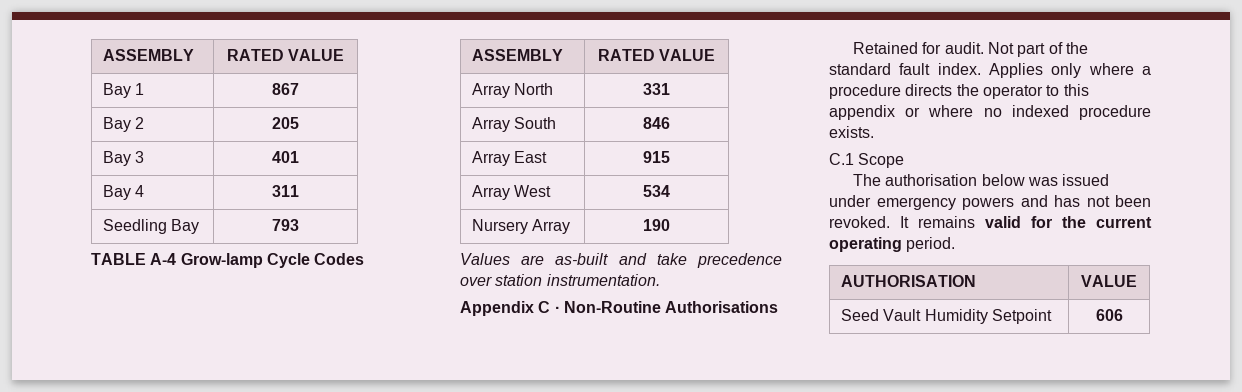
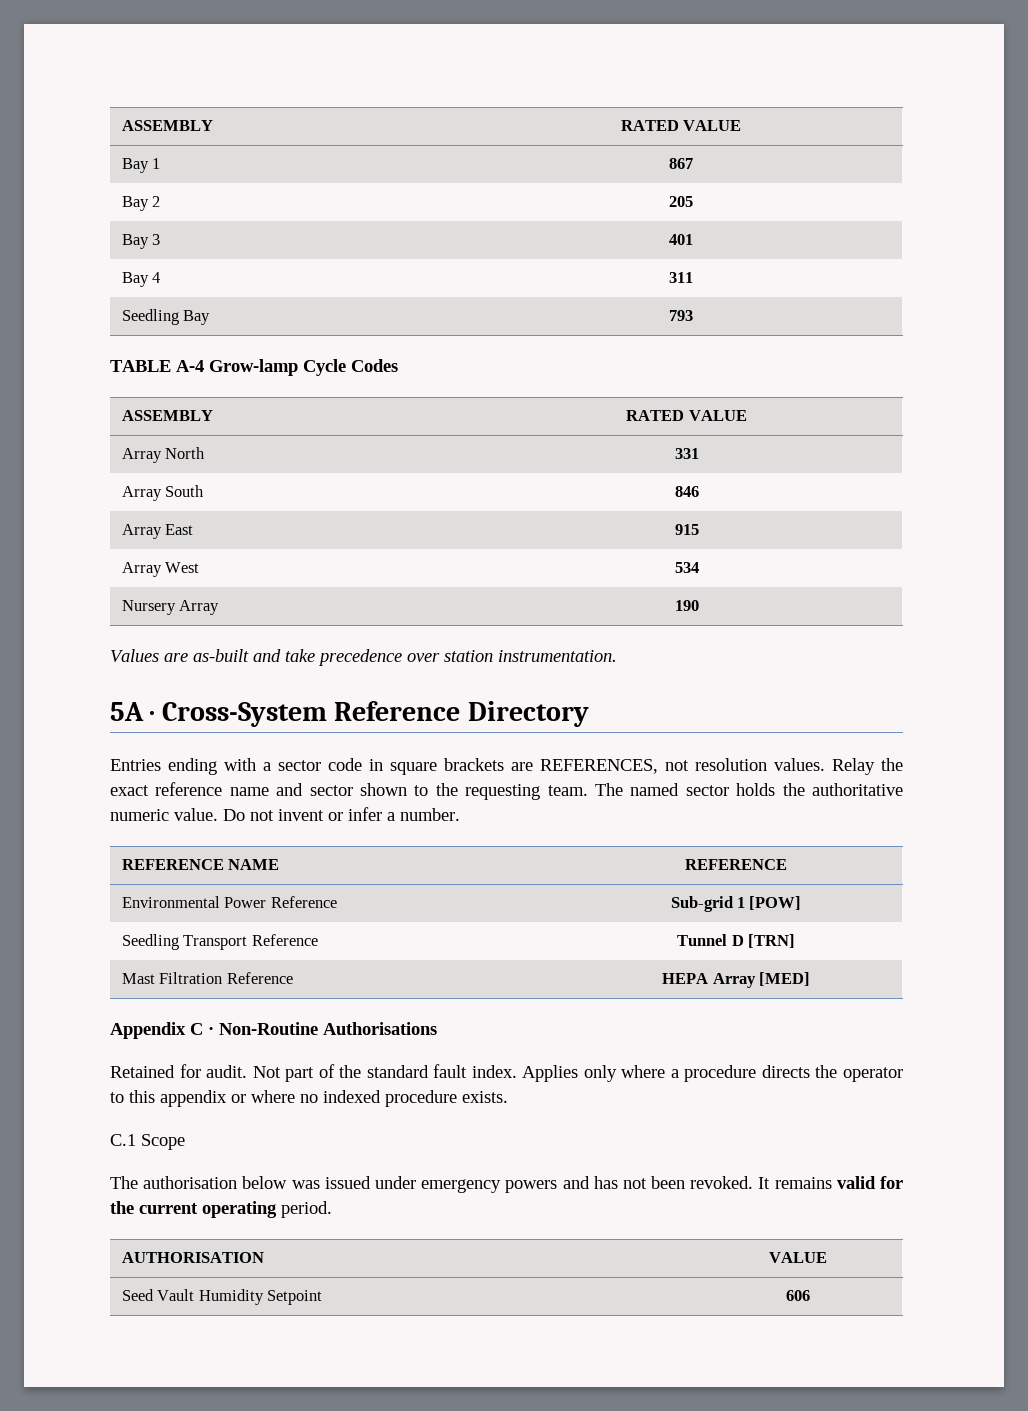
(660, 280) none -> [110,701,589,727] [110,758,903,775] [110,782,903,800] [110,807,460,821] [121,859,280,870] [685,859,787,870] [121,896,337,908] [670,896,802,912] [121,934,318,950] [677,934,795,948] [121,972,293,984] [662,972,810,988] // 5A · Cross-System Reference Directory // Entries ending with a sector code in square brackets are REFERENCES, not resolution values. Relay the exact reference name and sector shown to the requesting team. The named sector holds the authoritative numeric value. Do not invent or infer a number. // REFERENCE NAME | REFERENCE // Environmental Power Reference | Sub-grid 1 [POW] // Seedling Transport Reference | Tunnel D [TRN] // Mast Filtration Reference | HEPA Array [MED]

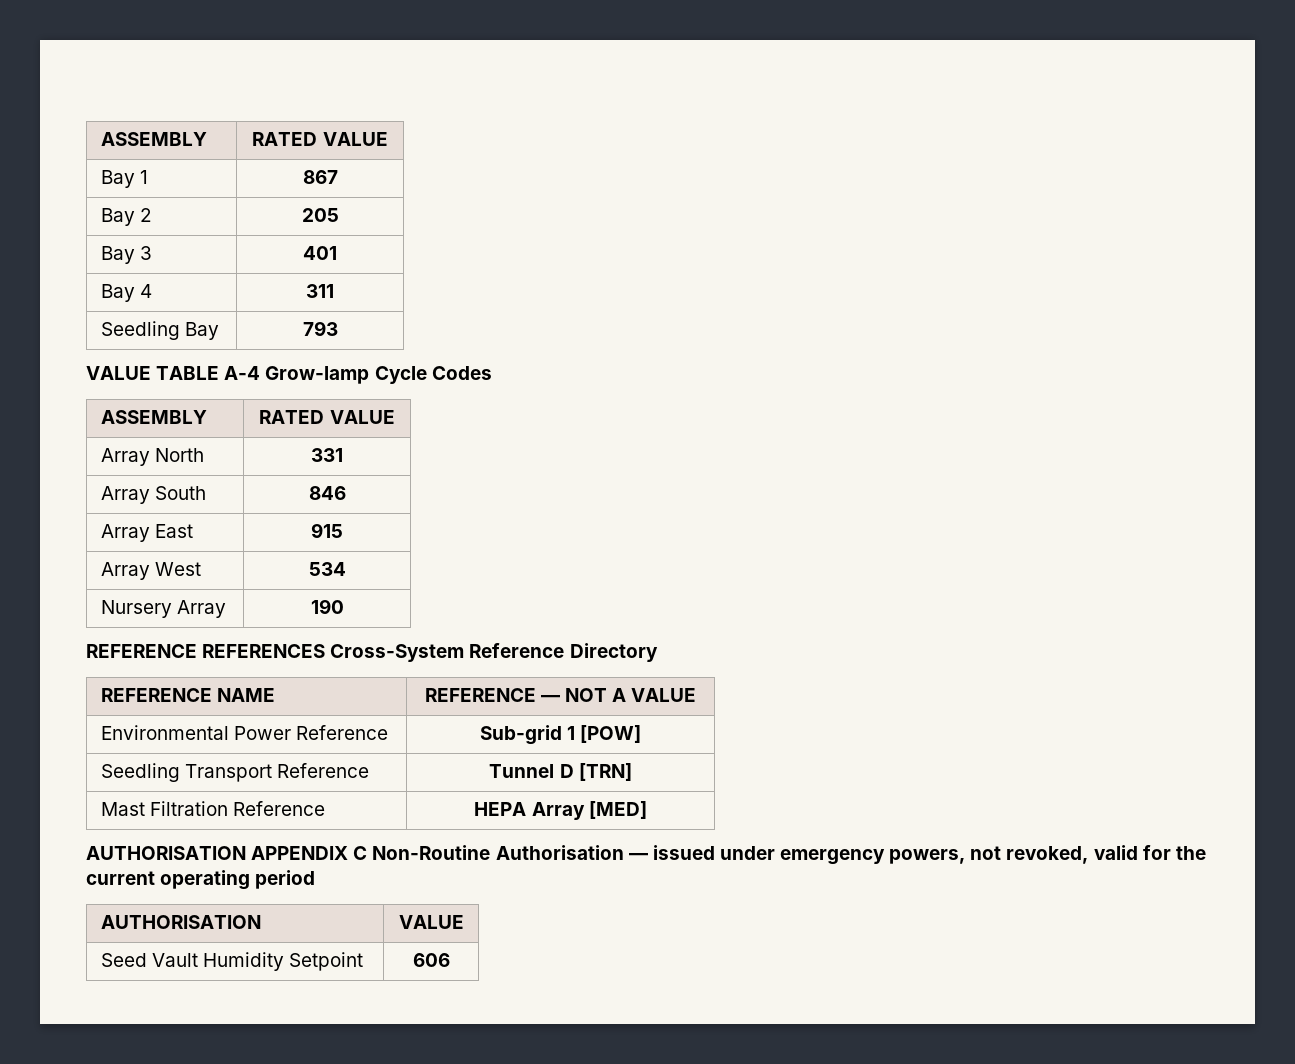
(693, 315) none -> [86,366,151,380] VALUE
[110,649,617,666] [110,701,589,727] [110,758,903,775] [110,782,903,800] [110,807,460,821] Values are as-built and take precedence over station instrumentation. // 5A · Cross-System Reference Directory // Entries ending with a sector code in square brackets are REFERENCES, not resolution values. Relay the exact reference name and sector shown to the requesting team. The named sector holds the authoritative numeric value. Do not invent or infer a number. -> [86,643,658,662] REFERENCE REFERENCES Cross-System Reference Directory
(787, 864) none -> [540,688,697,702] — NOT A VALUE
[110,1022,437,1039] [110,1064,903,1082] [110,1090,508,1107] [110,1134,185,1150] [110,1176,832,1193] Appendix C · Non-Routine Authorisations // Retained for audit. Not part of the standard fault index. Applies only where a procedure directs the operator to this appendix or where no indexed procedure exists. // C.1 Scope // The authorisation below was issued under emergency powers and has not been revoked. It remains -> [86,845,1089,865] AUTHORISATION APPENDIX C Non-Routine Authorisation — issued under emergency powers, not revoked,
[281,1201,332,1218] period. -> [255,870,316,889] period

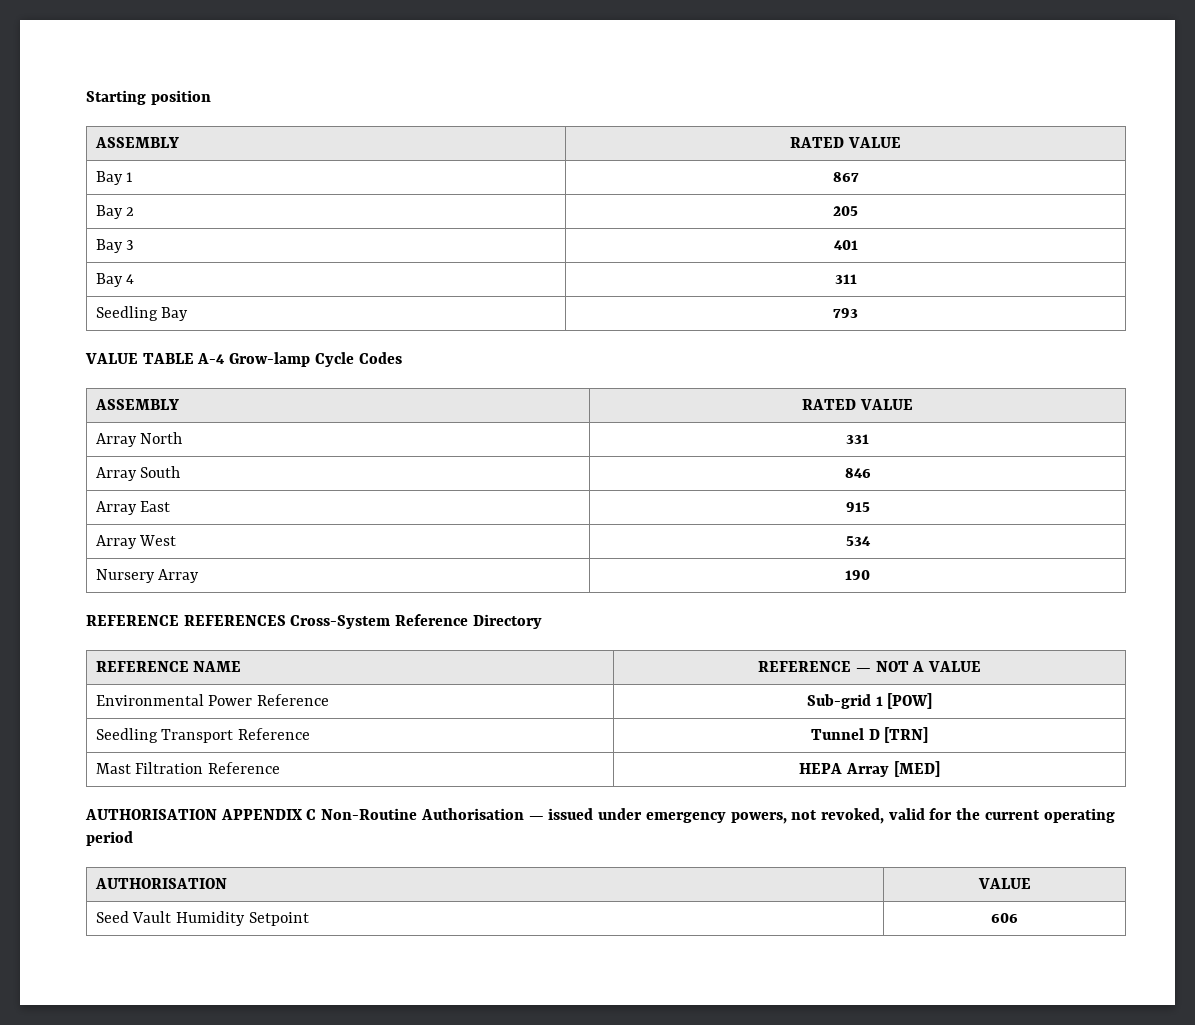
(100, 139) none -> [86,90,211,105] Starting position //

